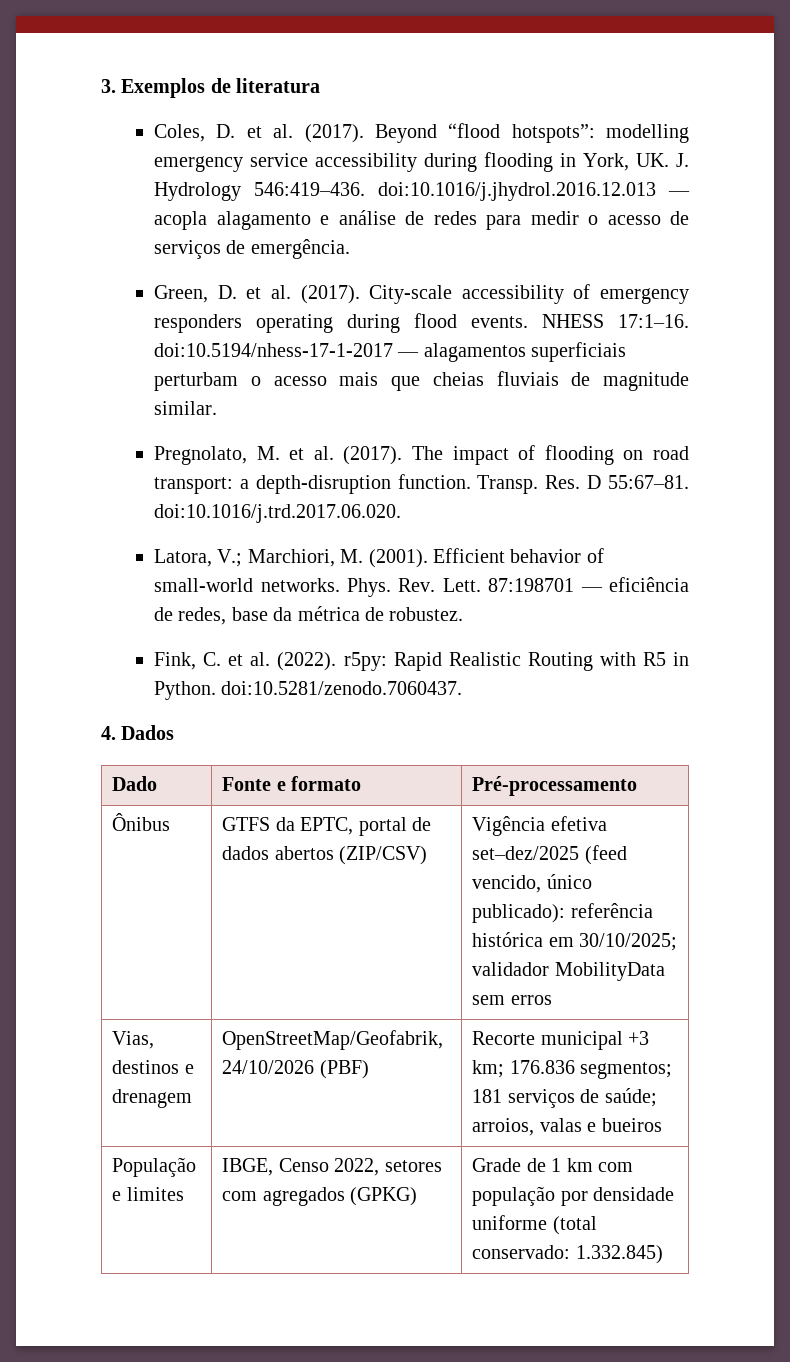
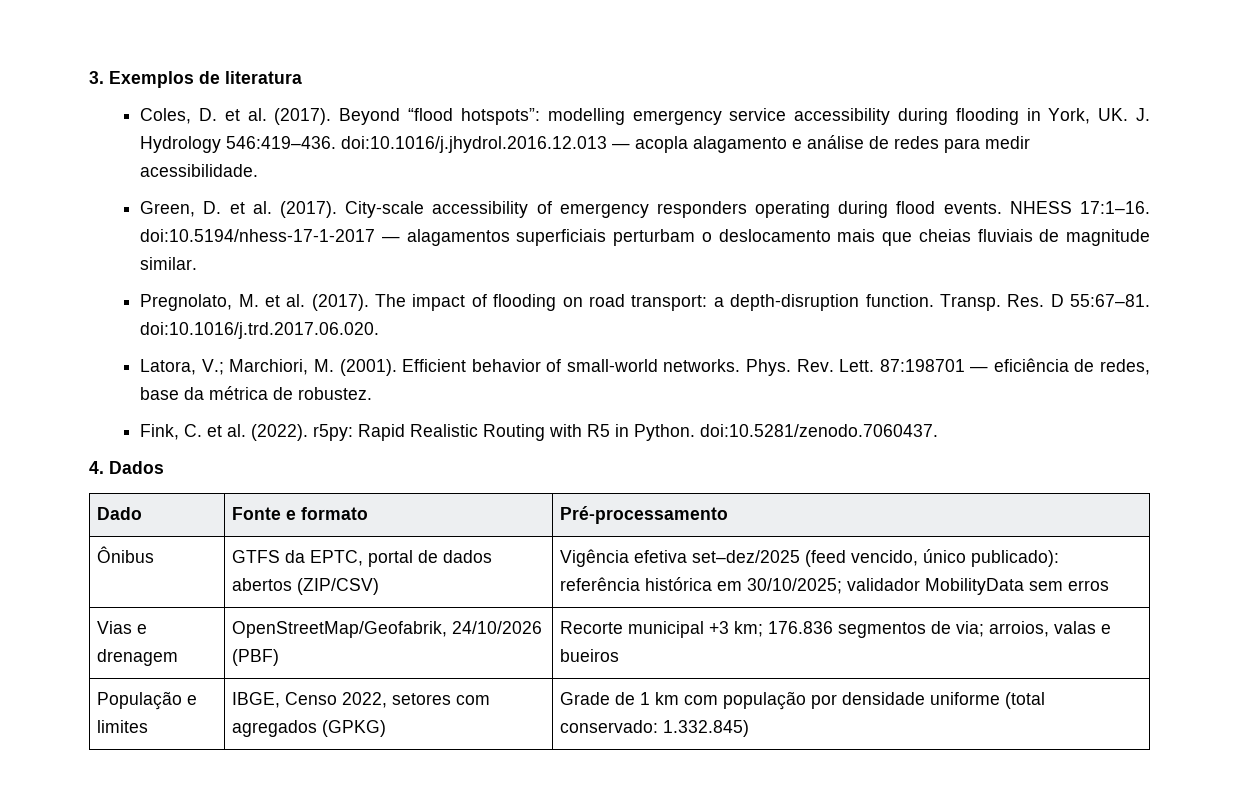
[588,211,689,225] [154,239,350,259] o acesso de serviços de emergência. -> [140,164,259,177] acessibilidade.
[273,376,327,386] acesso -> [718,229,831,242] deslocamento
[112,1031,155,1049] [112,1060,180,1074] Vias, destinos -> [97,621,133,634] Vias
[580,1062,673,1079] [472,1088,657,1108] segmentos; 181 serviços de saúde; -> [838,621,985,638] segmentos de via;

